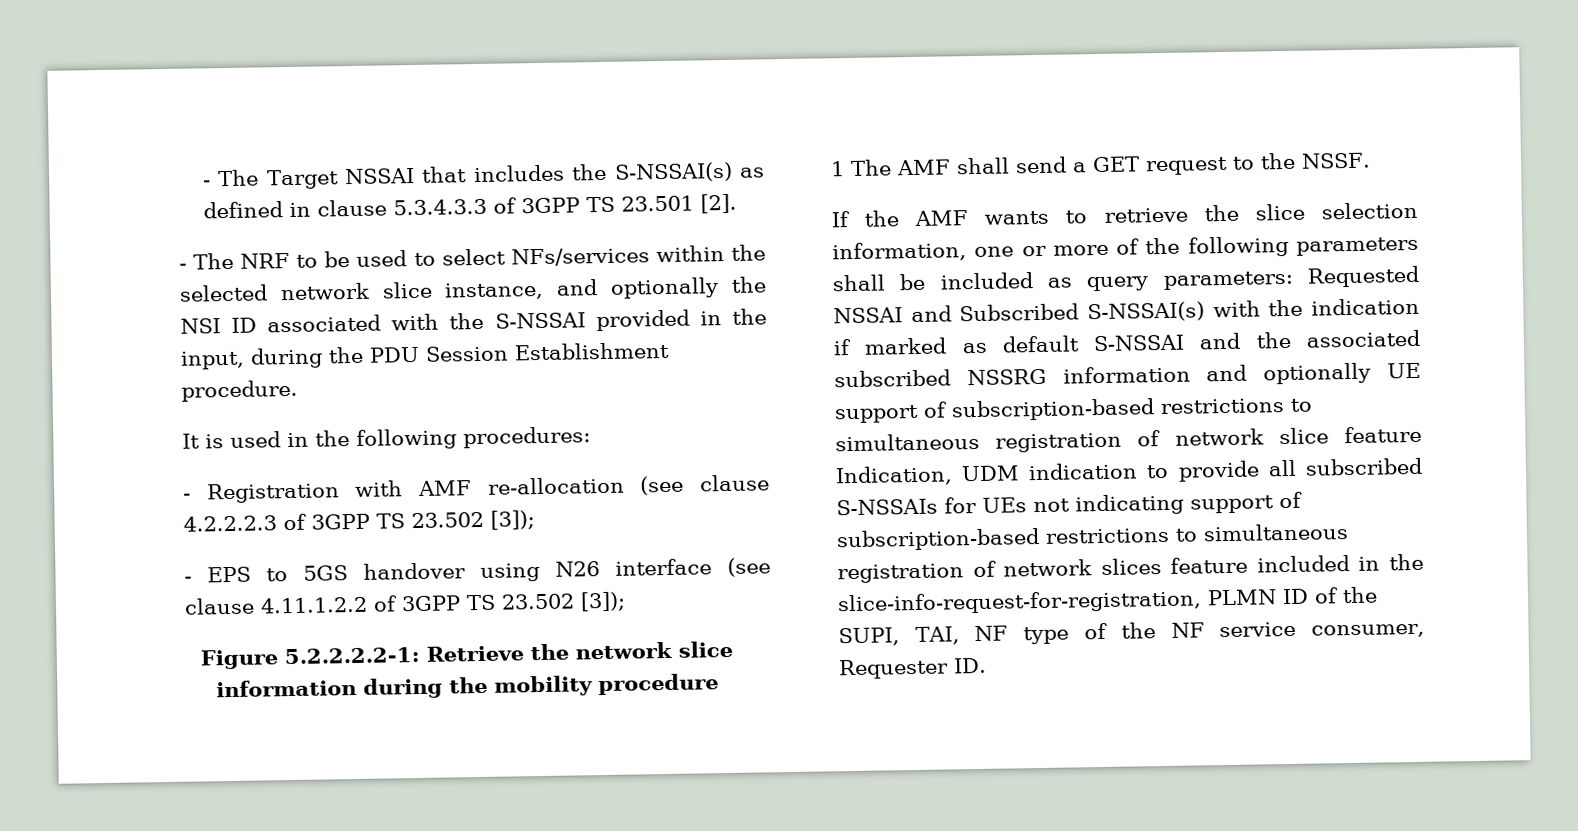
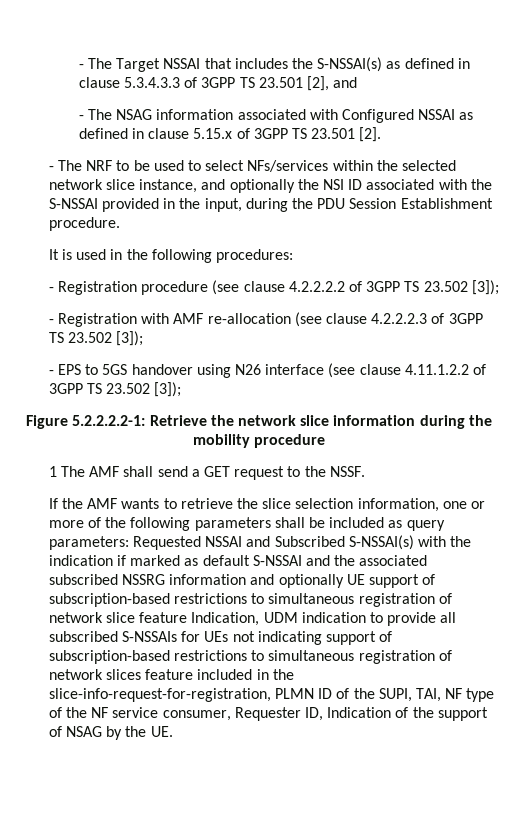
(694, 203) none -> [306,76,358,91] [78,109,474,123] [78,128,356,139] [2], and // - The NSAG information associated with Configured NSSAI as defined in clause 5.15.x of 3GPP TS 23.501
(591, 437) none -> [48,280,499,295] // - Registration procedure (see clause 4.2.2.2.2 of 3GPP TS 23.502 [3]);
[952,657,987,674] ID. -> [305,707,488,721] [48,726,173,740] ID, Indication of the support of NSAG by the UE.

